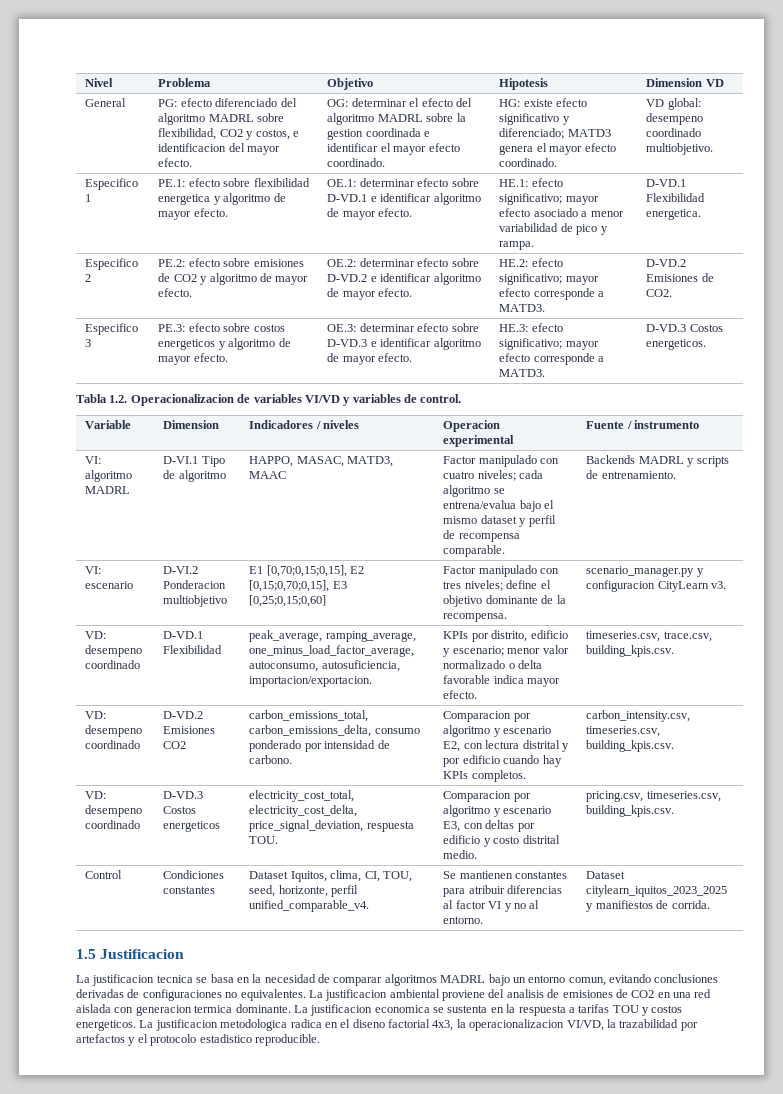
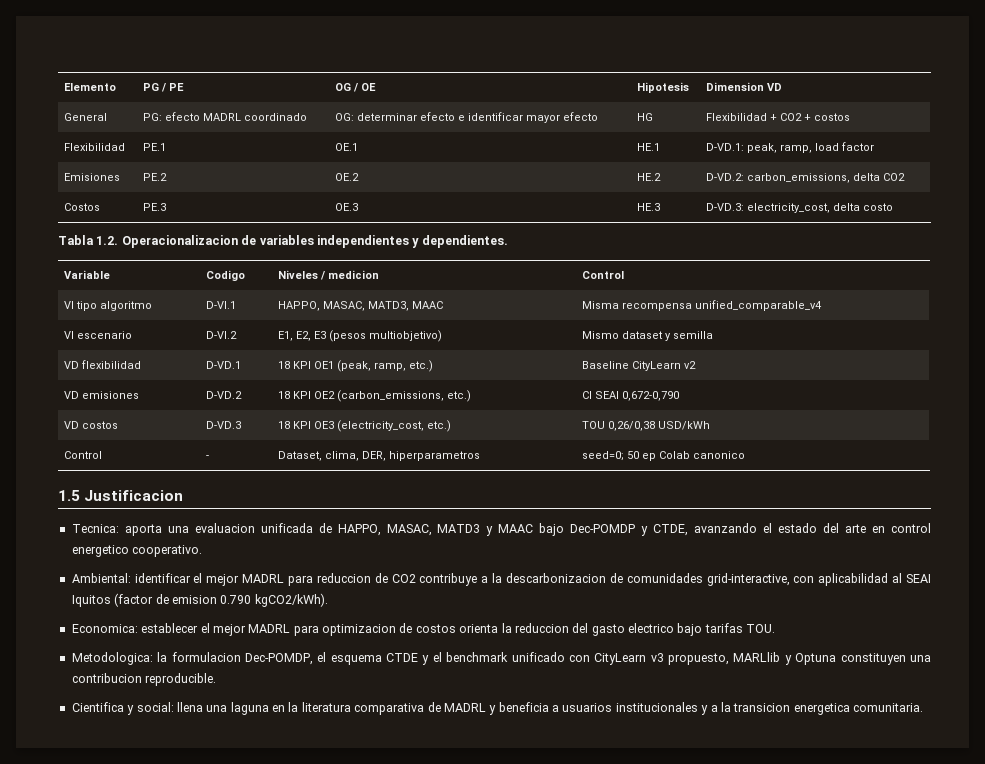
[85,78,114,87] [158,78,212,87] [327,78,374,90] Nivel | Problema | Objetivo -> [63,83,116,91] [142,83,184,92] [334,83,376,92] Elemento | PG / PE | OG / OE
[215,98,297,107] [158,113,285,125] [158,128,299,140] [158,143,281,155] [158,158,193,167] [327,98,472,107] [327,113,466,125] [327,128,431,140] [327,143,460,155] [327,158,386,167] [499,98,588,107] [499,113,570,125] [499,128,611,139] [499,143,616,155] [499,158,558,167] [646,98,701,110] [646,113,704,125] [646,128,702,137] [646,143,714,155] [85,178,139,190] [85,194,92,202] [158,178,310,187] [158,193,286,205] [158,208,228,220] [327,178,479,187] [327,193,481,205] [327,208,413,220] [499,178,563,187] [499,193,599,205] [499,208,624,217] [499,223,608,235] [499,241,535,250] [646,179,687,187] [646,193,706,202] [646,209,702,220] [85,258,139,270] [85,274,92,282] [158,258,304,267] [158,273,309,285] [158,288,193,297] [327,258,479,267] [327,273,481,285] [327,288,413,300] [499,258,563,267] [499,273,599,285] [499,288,605,300] [499,304,546,312] [646,259,687,267] [646,273,714,282] [646,289,673,297] [85,323,139,335] [85,339,92,347] [158,323,285,332] [158,338,291,350] [158,353,228,365] [327,323,479,332] [327,338,481,350] [327,353,413,365] [499,323,563,332] [499,338,599,350] [499,353,605,365] [499,369,546,377] [646,324,723,332] [646,339,707,350] diferenciado del algoritmo MADRL sobre flexibilidad, CO2 y costos, e identificacion del mayor efecto. | OG: determinar el efecto del algoritmo MADRL sobre la gestion coordinada e identificar el mayor efecto coordinado. | HG: existe efecto significativo y diferenciado; MATD3 genera el mayor efecto coordinado. | VD global: desempeno coordinado multiobjetivo. // Especifico 1 | PE.1: efecto sobre flexibilidad energetica y algoritmo de mayor efecto. | OE.1: determinar efecto sobre D-VD.1 e identificar algoritmo de mayor efecto. | HE.1: efecto significativo; mayor efecto asociado a menor variabilidad de pico y rampa. | D-VD.1 Flexibilidad energetica. // Especifico 2 | PE.2: efecto sobre emisiones de CO2 y algoritmo de mayor efecto. | OE.2: determinar efecto sobre D-VD.2 e identificar algoritmo de mayor efecto. | HE.2: efecto significativo; mayor efecto corresponde a MATD3. | D-VD.2 Emisiones de CO2. // Especifico 3 | PE.3: efecto sobre costos energeticos y algoritmo de mayor efecto. | OE.3: determinar efecto sobre D-VD.3 e identificar algoritmo de mayor efecto. | HE.3: efecto significativo; mayor efecto corresponde a MATD3. | D-VD.3 Costos energeticos. -> [202,113,307,121] [334,112,598,123] [636,113,653,121] [705,113,850,121] [63,143,125,151] [142,143,166,151] [334,143,358,151] [636,143,660,151] [705,142,874,153] [63,173,120,181] [142,173,167,181] [334,173,359,181] [636,173,661,181] [705,173,905,183] [63,203,100,211] [142,203,166,211] [334,203,358,211] [636,203,660,211] [705,203,893,213] MADRL coordinado | OG: determinar efecto e identificar mayor efecto | HG | Flexibilidad + CO2 + costos // Flexibilidad | PE.1 | OE.1 | HE.1 | D-VD.1: peak, ramp, load factor // Emisiones | PE.2 | OE.2 | HE.2 | D-VD.2: carbon_emissions, delta CO2 // Costos | PE.3 | OE.3 | HE.3 | D-VD.3: electricity_cost, delta costo
[304,394,462,406] [85,420,132,429] [163,420,220,429] [249,420,360,429] [443,420,501,432] [443,435,515,447] [586,420,700,429] [85,456,102,464] [85,470,133,482] [85,486,131,494] VI/VD y variables de control. // Variable | Dimension | Indicadores / niveles | Operacion experimental | Fuente / instrumento // VI: algoritmo MADRL -> [316,235,508,248] [63,270,110,279] [205,270,245,281] [277,270,379,280] [581,271,624,279] [63,301,152,311] independientes y dependientes. // Variable | Codigo | Niveles / medicion | Control // VI tipo algoritmo
[201,456,225,467] [163,470,226,482] Tipo de algoritmo -> (236, 305) none
[443,455,560,467] [443,470,544,481] [443,485,505,497] [443,500,555,512] [443,515,556,527] [443,530,520,542] [443,545,506,557] [586,455,729,467] [586,470,676,479] [85,566,102,574] [85,581,134,589] [163,566,199,574] [163,580,227,589] [163,595,228,607] [249,565,365,577] [249,580,347,592] [249,595,327,607] [443,565,560,577] [443,580,551,591] [443,595,566,607] [443,613,508,622] [586,566,704,577] [586,580,727,592] [85,631,107,639] [85,645,143,657] [85,660,141,669] [163,631,204,639] [163,645,223,654] [249,630,416,642] [249,645,415,657] [249,660,400,672] [249,676,373,687] [443,630,568,642] [443,645,569,657] [443,660,543,669] [443,675,561,687] [443,690,478,699] [586,631,712,642] [586,645,675,657] [85,711,107,719] [85,725,143,737] [85,740,141,749] [163,711,204,719] [163,726,216,734] [163,741,187,749] [249,710,369,722] [249,725,420,737] [249,740,390,752] [249,755,293,764] [443,711,531,722] [443,725,552,737] [443,740,569,752] [443,755,562,767] [443,770,526,782] [586,710,691,722] [586,726,661,737] [586,740,675,752] [85,791,107,799] [85,805,143,817] [85,820,141,829] [163,791,204,799] [163,806,197,814] [163,821,221,832] [249,790,355,802] [249,805,358,817] [249,820,414,832] [249,836,279,844] [443,791,531,802] [443,805,552,817] [443,820,535,832] [443,835,560,847] [443,850,478,859] [586,791,721,802] [586,805,675,817] [85,870,123,879] [163,870,225,879] [163,886,216,894] [249,870,412,882] [249,885,359,897] [249,900,370,912] [443,871,568,879] [443,885,563,897] [443,900,540,912] [443,916,484,924] [586,871,626,879] [586,885,728,897] [586,900,710,912] [76,949,185,959] [76,974,719,986] [76,989,712,1001] [76,1004,683,1016] [76,1019,698,1031] [76,1034,320,1046] Factor manipulado con cuatro niveles; cada algoritmo se entrena/evalua bajo el mismo dataset y perfil de recompensa comparable. | Backends MADRL y scripts de entrenamiento. // VI: escenario | D-VI.2 Ponderacion multiobjetivo | E1 [0,70;0,15;0,15], E2 [0,15;0,70;0,15], E3 [0,25;0,15;0,60] | Factor manipulado con tres niveles; define el objetivo dominante de la recompensa. | scenario_manager.py y configuracion CityLearn v3. // VD: desempeno coordinado | D-VD.1 Flexibilidad | peak_average, ramping_average, one_minus_load_factor_average, autoconsumo, autosuficiencia, importacion/exportacion. | KPIs por distrito, edificio y escenario; menor valor normalizado o delta favorable indica mayor efecto. | timeseries.csv, trace.csv, building_kpis.csv. // VD: desempeno coordinado | D-VD.2 Emisiones CO2 | carbon_emissions_total, carbon_emissions_delta, consumo ponderado por intensidad de carbono. | Comparacion por algoritmo y escenario E2, con lectura distrital y por edificio cuando hay KPIs completos. | carbon_intensity.csv, timeseries.csv, building_kpis.csv. // VD: desempeno coordinado | D-VD.3 Costos energeticos | electricity_cost_total, electricity_cost_delta, price_signal_deviation, respuesta TOU. | Comparacion por algoritmo y escenario E3, con deltas por edificio y costo distrital medio. | pricing.csv, timeseries.csv, building_kpis.csv. // Control | Condiciones constantes | Dataset Iquitos, clima, CI, TOU, seed, horizonte, perfil unified_comparable_v4. | Se mantienen constantes para atribuir diferencias al factor VI y no al entorno. | Dataset citylearn_iquitos_2023_2025 y manifiestos de corrida. // 1.5 Justificacion // La justificacion tecnica se basa en la necesidad de comparar algoritmos MADRL bajo un entorno comun, evitando conclusiones derivadas de configuraciones no equivalentes. La justificacion ambiental proviene del analisis de emisiones de CO2 en una red aislada con generacion termica dominante. La justificacion economica se sustenta en la respuesta a tarifas TOU y costos energeticos. La justificacion metodologica radica en el diseno factorial 4x3, la operacionalizacion VI/VD, la trazabilidad por artefactos y el protocolo estadistico reproducible. -> [581,300,822,311] [63,331,132,339] [205,331,237,339] [277,330,442,342] [581,331,713,341] [63,360,141,369] [205,361,241,369] [277,360,433,372] [581,361,696,371] [63,391,139,399] [205,391,242,399] [277,390,471,402] [581,391,679,401] [63,421,118,429] [205,421,241,429] [277,420,451,432] [581,421,710,431] [63,451,102,459] [205,455,209,459] [277,451,480,461] [581,451,745,461] [58,490,184,501] [71,523,931,536] [71,545,203,557] [71,573,931,586] [71,593,328,607] [71,623,776,636] [71,652,932,665] [71,673,217,686] [71,702,923,715] Misma recompensa unified_comparable_v4 // VI escenario | D-VI.2 | E1, E2, E3 (pesos multiobjetivo) | Mismo dataset y semilla // VD flexibilidad | D-VD.1 | 18 KPI OE1 (peak, ramp, etc.) | Baseline CityLearn v2 // VD emisiones | D-VD.2 | 18 KPI OE2 (carbon_emissions, etc.) | CI SEAI 0,672-0,790 // VD costos | D-VD.3 | 18 KPI OE3 (electricity_cost, etc.) | TOU 0,26/0,38 USD/kWh // Control | - | Dataset, clima, DER, hiperparametros | seed=0; 50 ep Colab canonico // 1.5 Justificacion // Tecnica: aporta una evaluacion unificada de HAPPO, MASAC, MATD3 y MAAC bajo Dec-POMDP y CTDE, avanzando el estado del arte en control energetico cooperativo. // Ambiental: identificar el mejor MADRL para reduccion de CO2 contribuye a la descarbonizacion de comunidades grid-interactive, con aplicabilidad al SEAI Iquitos (factor de emision 0.790 kgCO2/kWh). // Economica: establecer el mejor MADRL para optimizacion de costos orienta la reduccion del gasto electrico bajo tarifas TOU. // Metodologica: la formulacion Dec-POMDP, el esquema CTDE y el benchmark unificado con CityLearn v3 propuesto, MARLlib y Optuna constituyen una contribucion reproducible. // Cientifica y social: llena una laguna en la literatura comparativa de MADRL y beneficia a usuarios institucionales y a la transicion energetica comunitaria.

